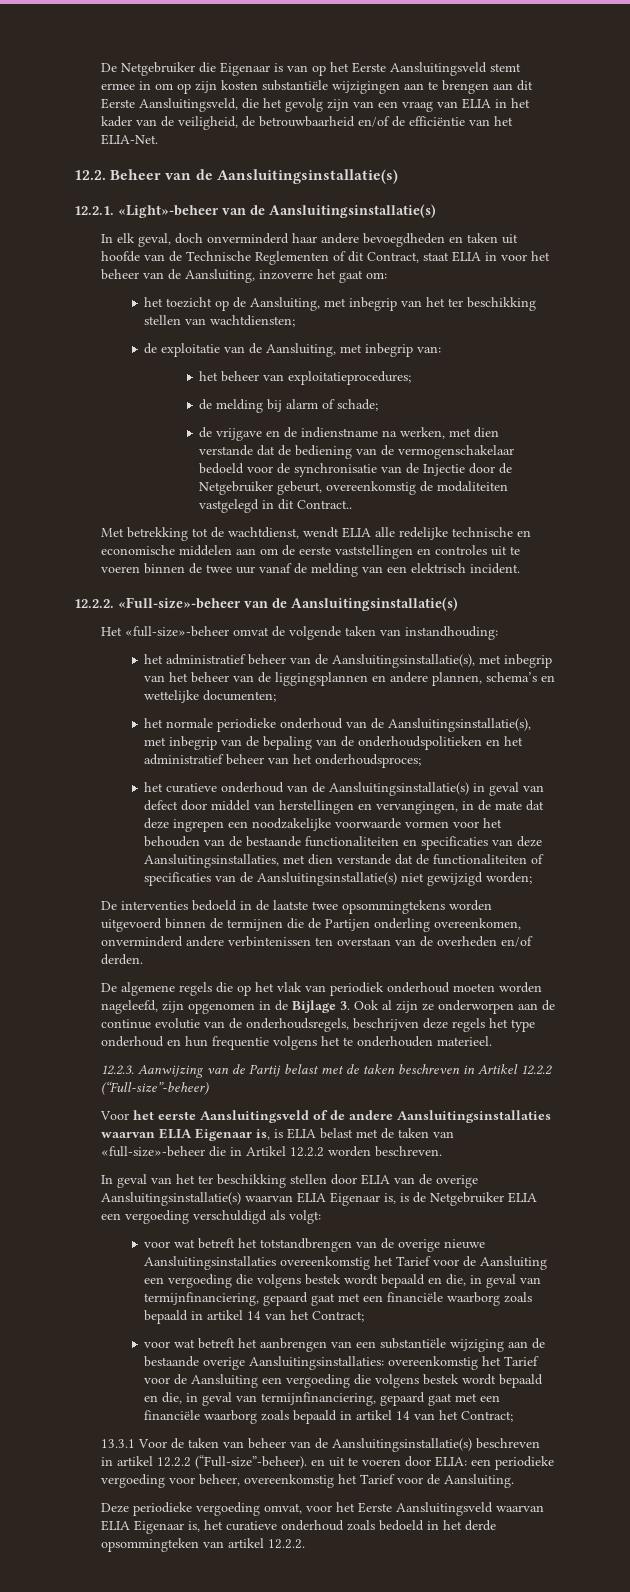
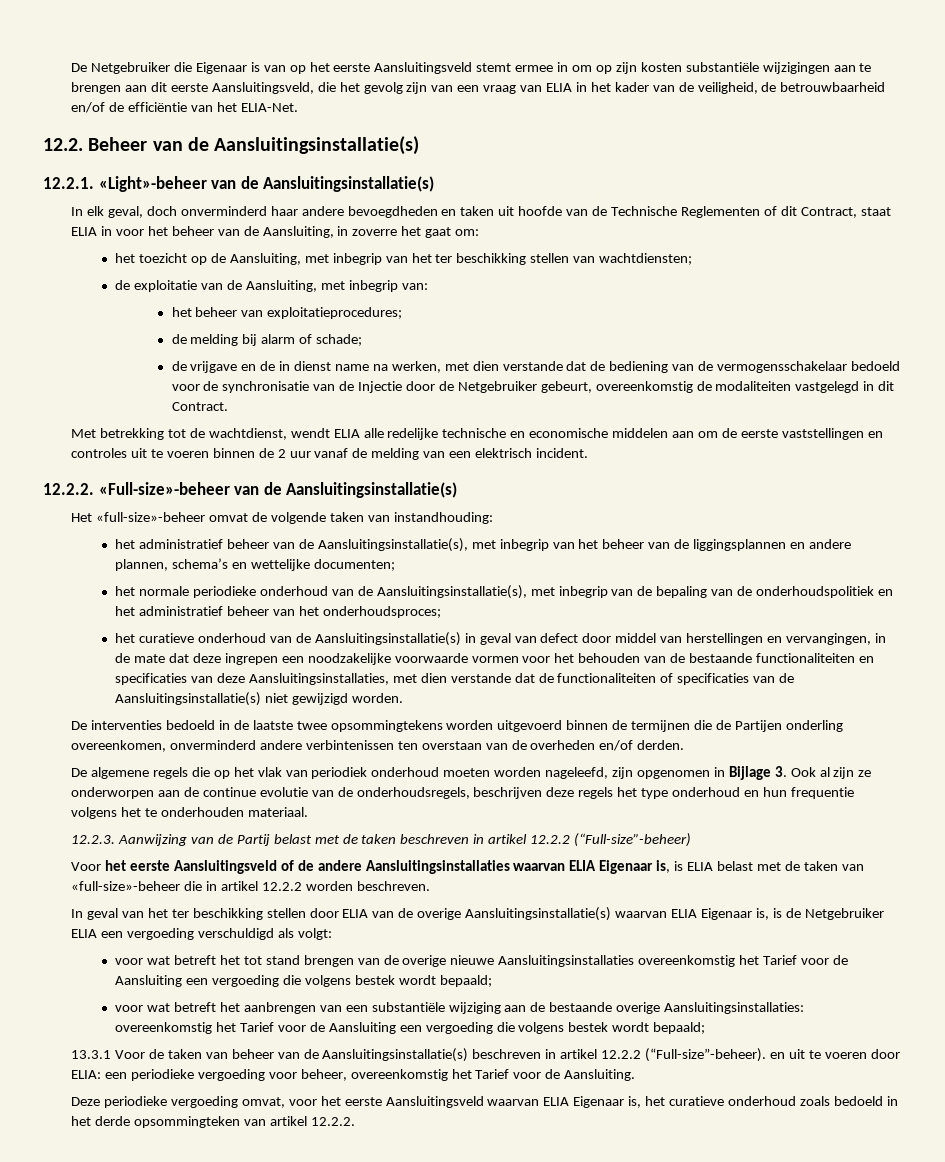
[352,62,387,73] Eerste -> [333,63,371,72] eerste
[101,98,136,109] Eerste -> [170,83,208,92] eerste
[259,270,314,280] inzoverre -> [337,226,398,236] in zoverre
[301,427,379,438] indienstname -> [279,361,369,371] in dienst name
[398,445,515,459] vermogenschakelaar -> [717,361,848,373] vermogensschakelaar
[297,500,353,509] Contract.. -> [171,402,228,411] Contract.
[206,564,233,573] twee -> [277,449,286,458] 2
[358,736,483,750] onderhoudspolitieken -> [756,586,875,598] onderhoudspolitiek
[486,872,533,884] worden; -> [351,693,403,703] worden.
[275,1000,289,1011] de -> (725, 772) none
[437,1036,493,1046] materieel. -> [247,807,308,817] materiaal.
[478,1064,519,1074] Artikel -> [488,834,528,844] artikel
[246,1146,287,1156] Artikel -> [220,881,258,891] artikel
[260,1238,353,1252] totstandbrengen -> [243,955,354,967] tot stand brengen
[381,1274,542,1288] [144,1292,533,1306] [144,1310,365,1324] bepaald en die, in geval van termijnfinanciering, gepaard gaat met een financiële waarborg zoals bepaald in artikel 14 van het Contract; -> [439,975,492,987] bepaald;
[499,1374,544,1388] [144,1392,501,1406] [144,1410,514,1424] bepaald en die, in geval van termijnfinanciering, gepaard gaat met een financiële waarborg zoals bepaald in artikel 14 van het Contract; -> [653,1022,706,1034] bepaald;
[358,1502,393,1513] Eerste -> [344,1097,382,1106] eerste

